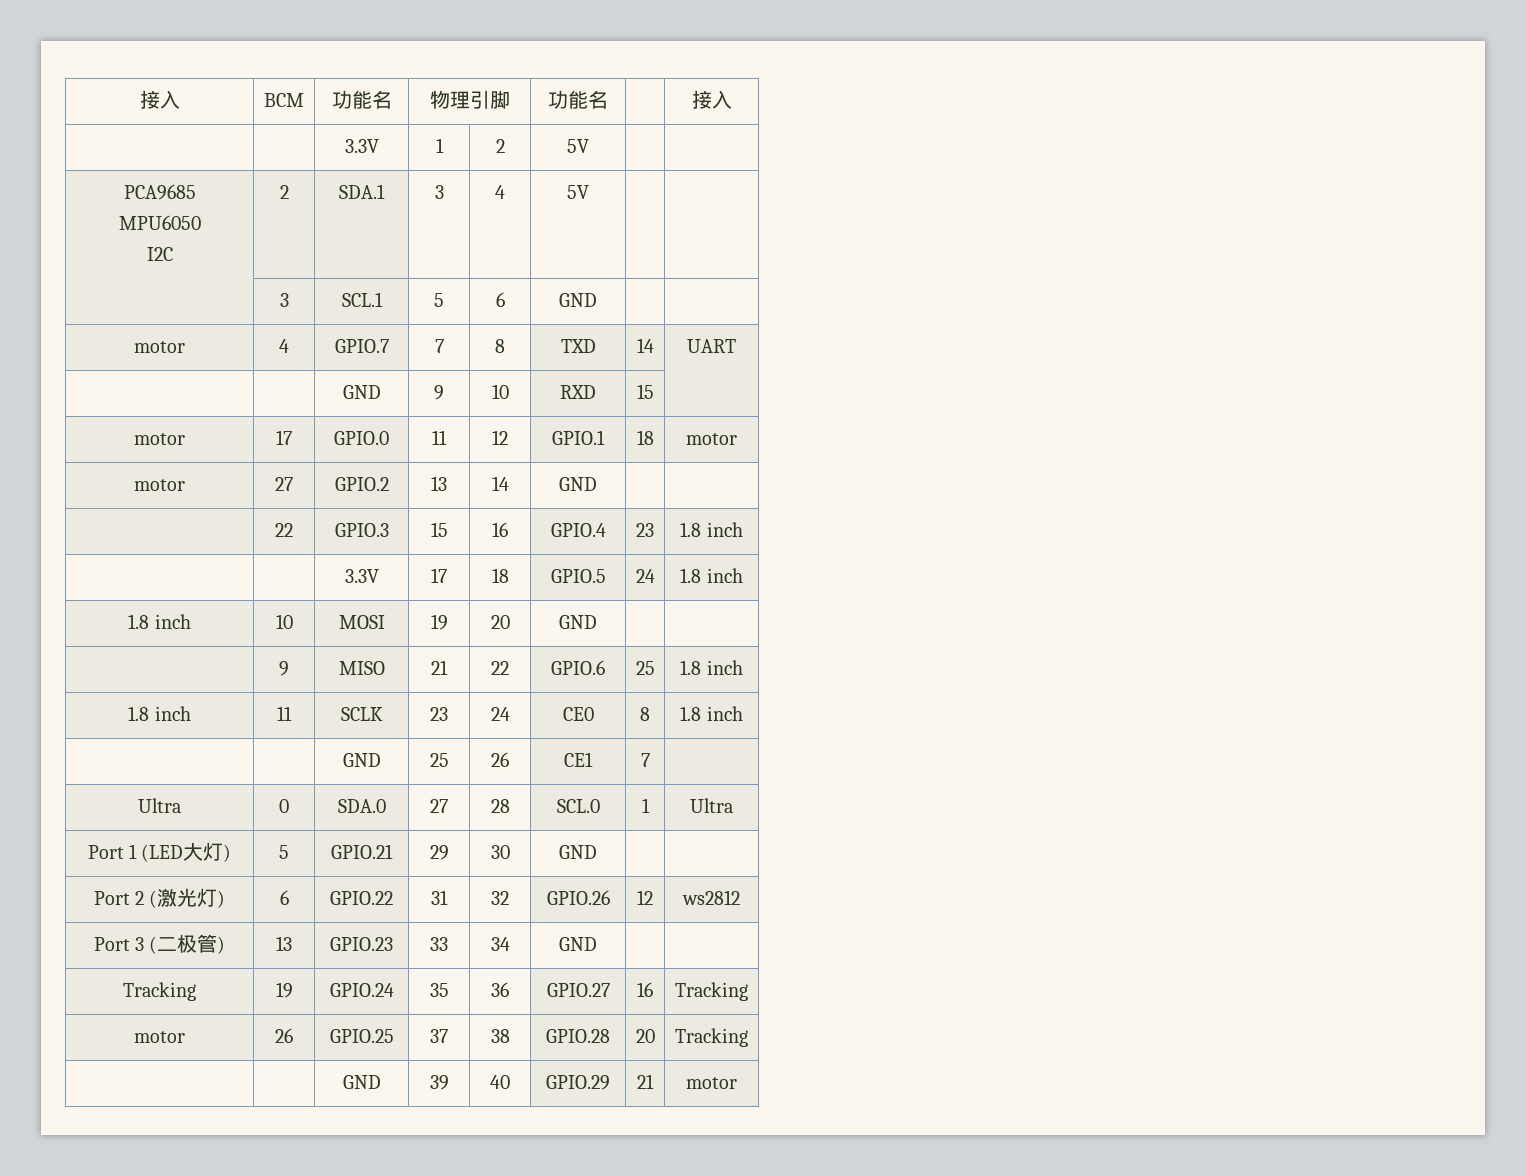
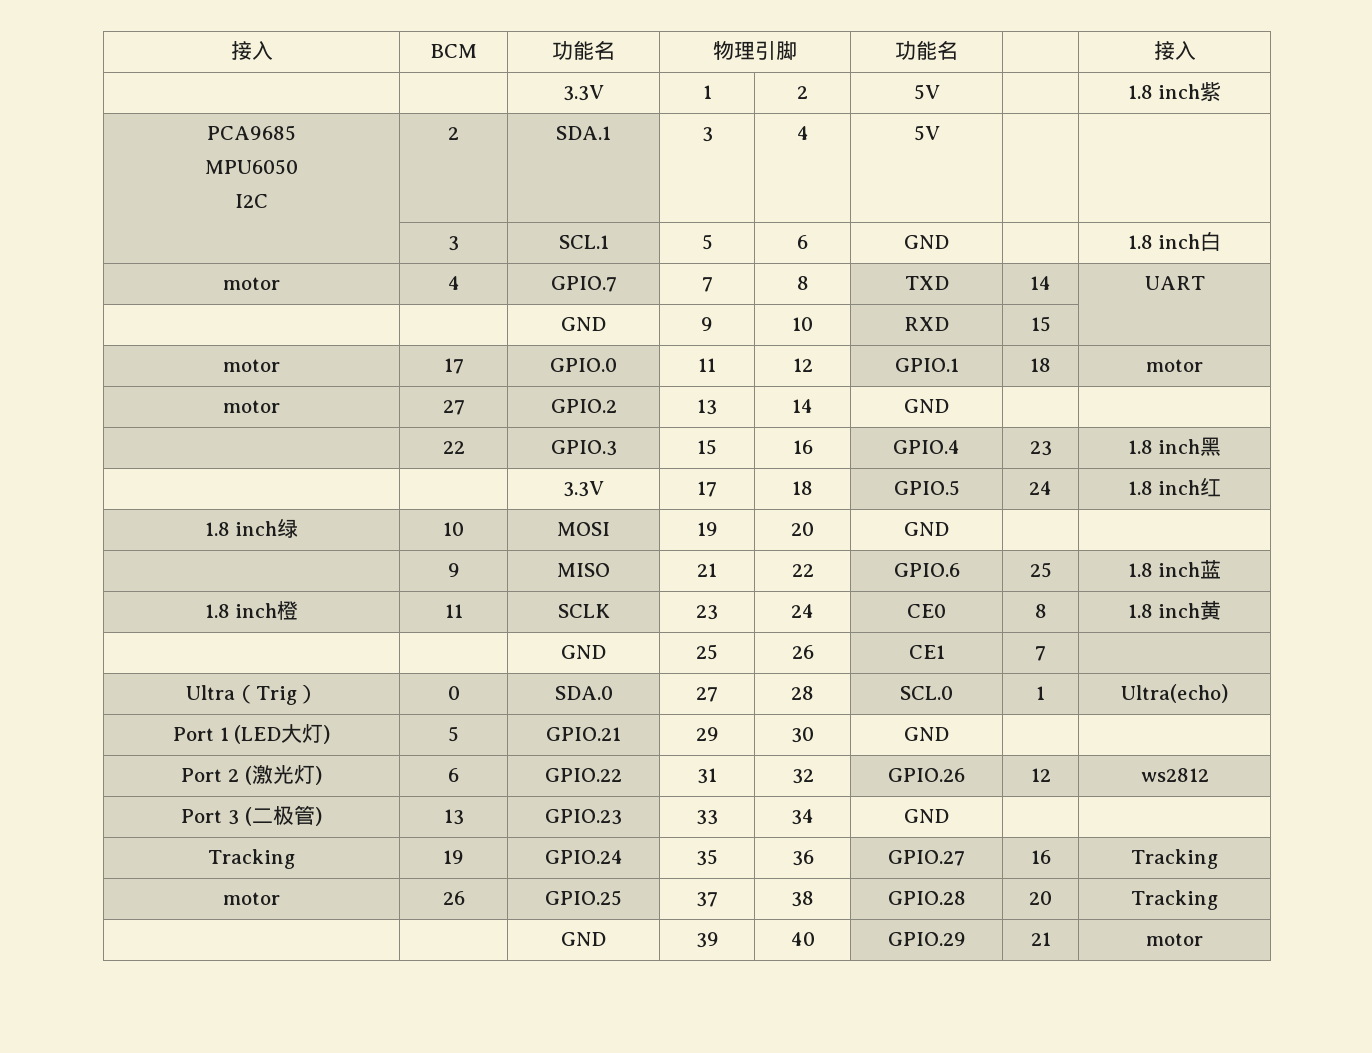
(589, 146) none -> [1127,82,1222,102] 1.8 inch紫
(597, 300) none -> [1127,231,1222,251] 1.8 inch白
(743, 529) none -> [1200,437,1222,456] 黑
[128,614,191,629] // 1.8 inch -> [1200,478,1222,497] [204,519,299,538] 红 // 1.8 inch绿
[128,706,191,721] // 1.8 inch -> [1200,560,1222,579] [204,601,299,620] 蓝 // 1.8 inch橙
(743, 713) none -> [1200,600,1222,620] 黄
(181, 805) none -> [234,684,318,705] （Trig）
[690,798,733,813] Ultra -> [1121,684,1228,703] Ultra(echo)

